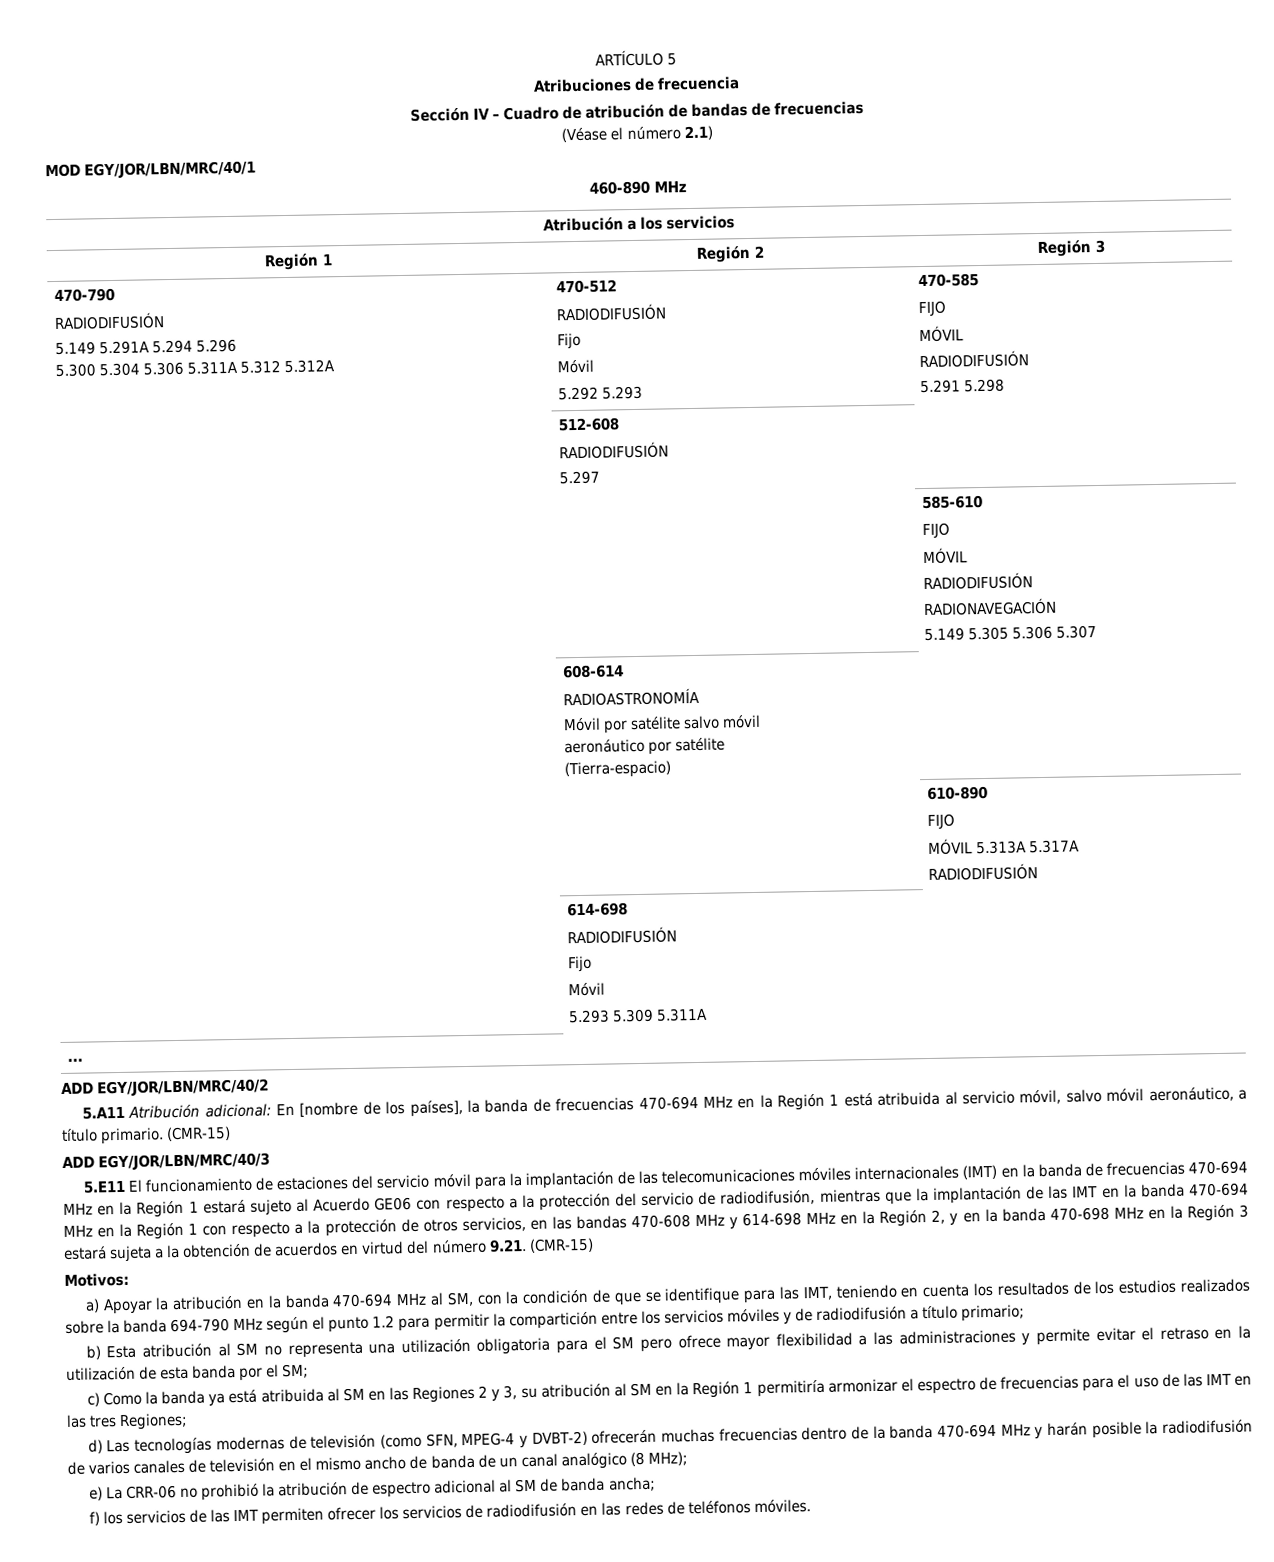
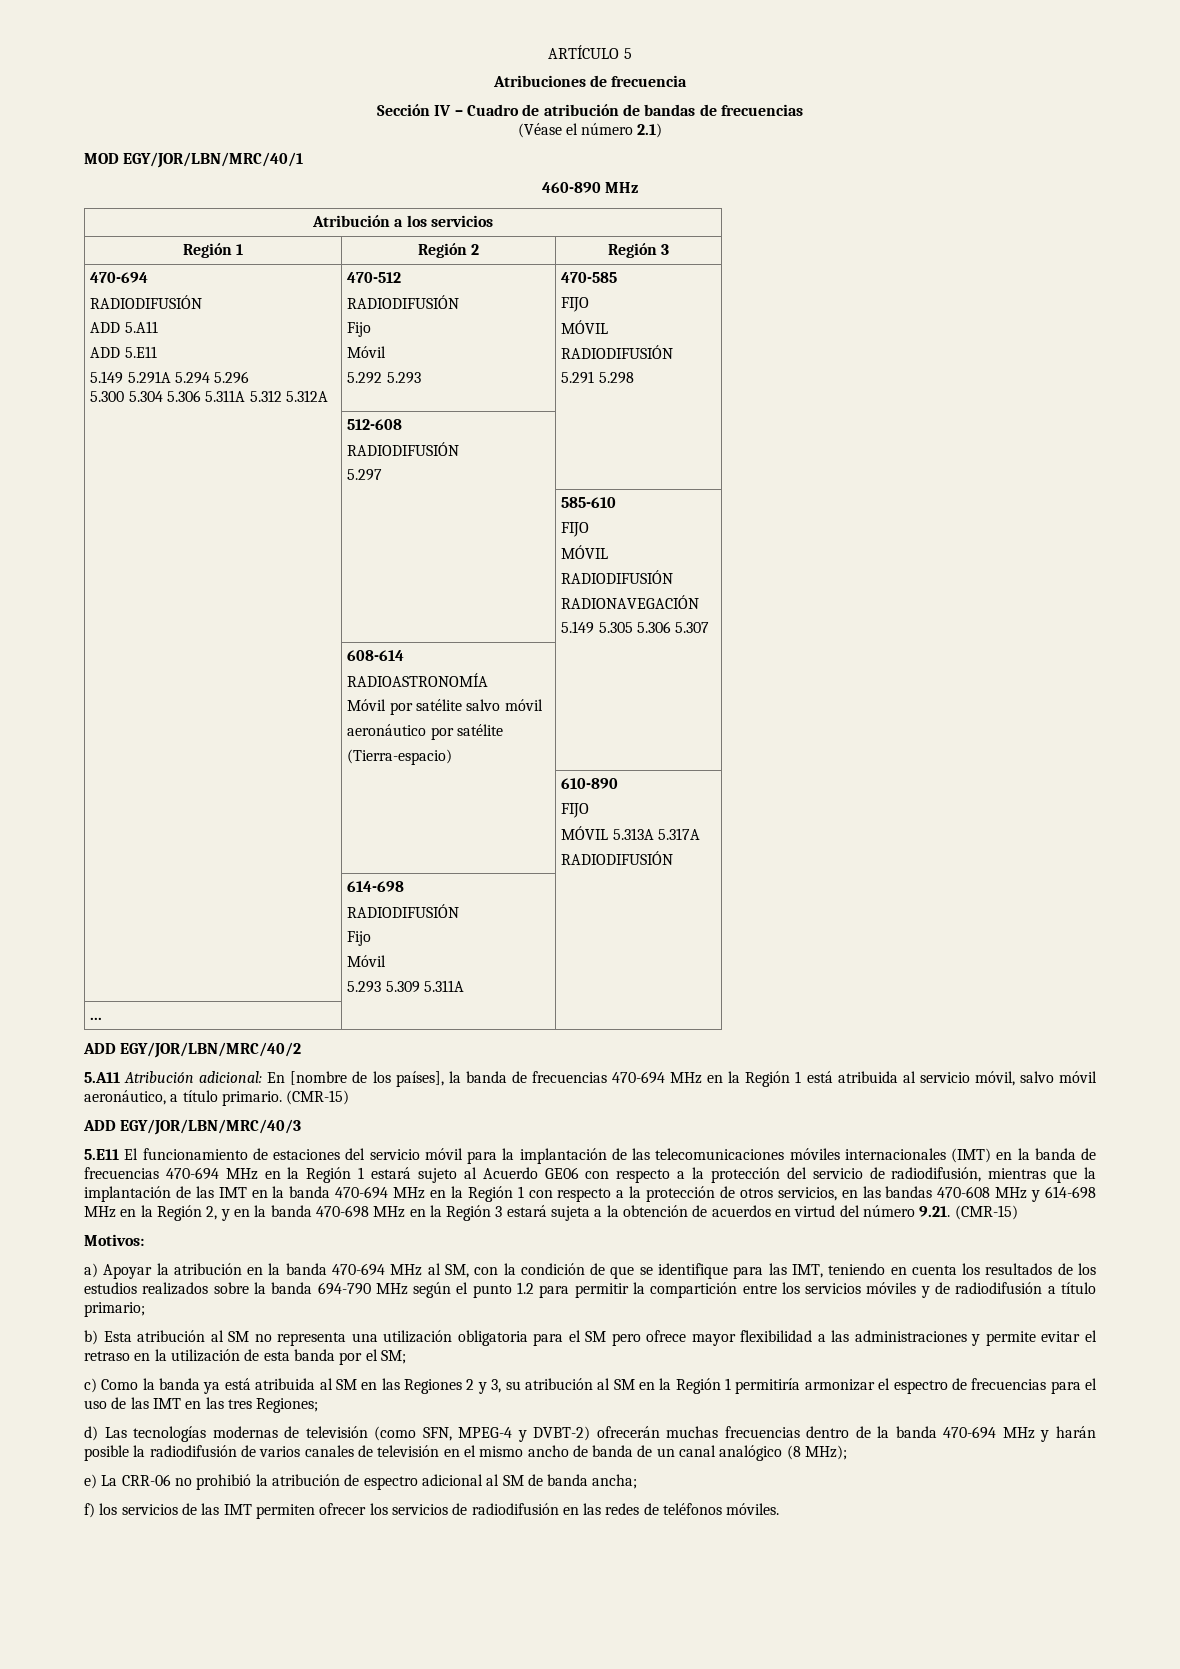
[53,287,115,303] [53,312,165,331] 470-790 // RADIODIFUSIÓN -> [90,272,149,283] [90,295,203,309] [90,321,158,333] [90,346,157,358] 470-694 // RADIODIFUSIÓN // ADD 5.A11 // ADD 5.E11

